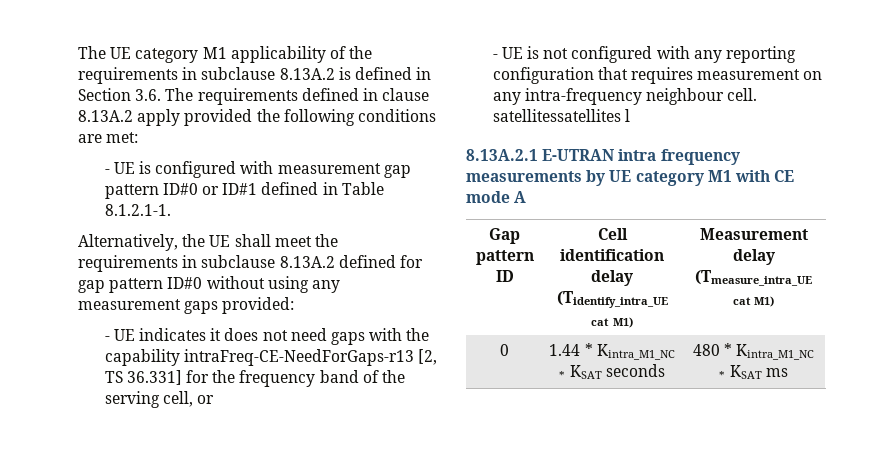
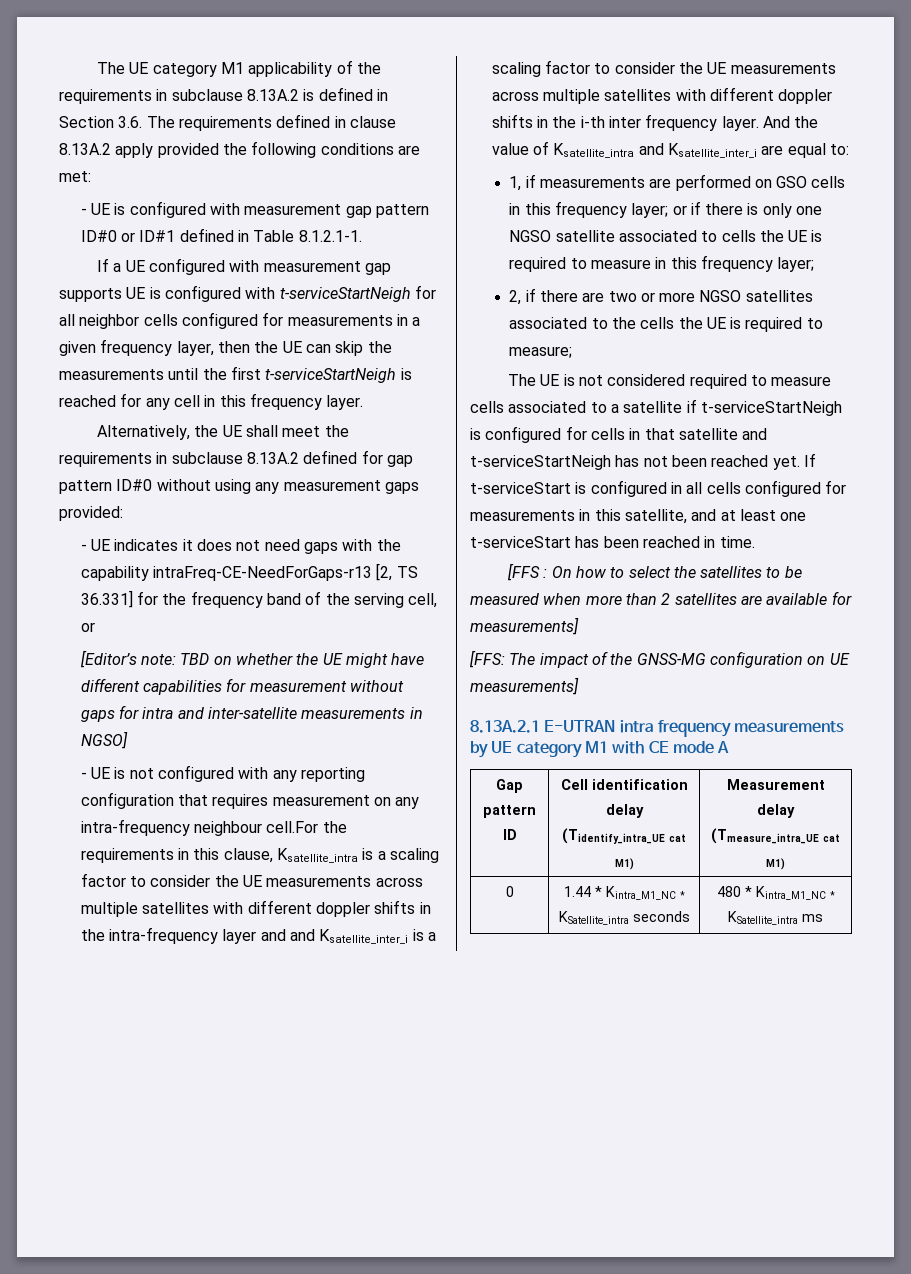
(171, 210) none -> [96,258,391,275] [59,285,436,302] [59,312,421,329] [59,339,392,356] [59,366,412,383] [59,393,364,410] // If a UE configured with measurement gap supports UE is configured with t-serviceStartNeigh for all neighbor cells configured for measurements in a given frequency layer, then the UE can skip the measurements until the first t-serviceStartNeigh is reached for any cell in this frequency layer.
(215, 399) none -> [79,650,425,668] [80,678,404,695] [80,705,423,722] [80,731,128,749] // [Editor’s note: TBD on whether the UE might have different capabilities for measurement without gaps for intra and inter-satellite measurements in NGSO]
[727,88,758,101] [492,109,630,122] cell. satellitessatellites l -> [266,821,347,833] [80,848,439,863] [80,873,423,887] [80,900,431,917] [80,927,436,944] [491,60,836,77] [491,87,833,104] [491,114,819,131] [491,141,849,158] [509,174,846,191] [509,201,823,218] [509,230,823,242] [509,255,815,272] [509,288,813,305] [509,317,823,332] [509,346,573,358] [507,374,832,389] [470,399,842,416] [470,426,768,443] [470,453,816,470] [470,480,847,497] [470,509,807,524] [470,536,755,548] [506,563,802,581] [470,591,852,605] [470,617,579,635] [469,650,850,668] [470,677,579,695] cell.For the requirements in this clause, Ksatellite_intra is a scaling factor to consider the UE measurements across multiple satellites with different doppler shifts in the intra-frequency layer and and Ksatellite_inter_i is a scaling factor to consider the UE measurements across multiple satellites with different doppler shifts in the i-th inter frequency layer. And the value of Ksatellite_intra and Ksatellite_inter_i are equal to: // 1, if measurements are performed on GSO cells in this frequency layer; or if there is only one NGSO satellite associated to cells the UE is required to measure in this frequency layer; // 2, if there are two or more NGSO satellites associated to the cells the UE is required to measure; // The UE is not considered required to measure cells associated to a satellite if t-serviceStartNeigh is configured for cells in that satellite and t-serviceStartNeigh has not been reached yet. If t-serviceStart is configured in all cells configured for measurements in this satellite, and at least one t-serviceStart has been reached in time. // [FFS : On how to select the satellites to be measured when more than 2 satellites are available for measurements] // [FFS: The impact of the GNSS-MG configuration on UE measurements]
[569,365,602,379] KSAT -> [558,911,629,925] KSatellite_intra
[729,365,762,379] KSAT -> [728,911,798,925] KSatellite_intra

